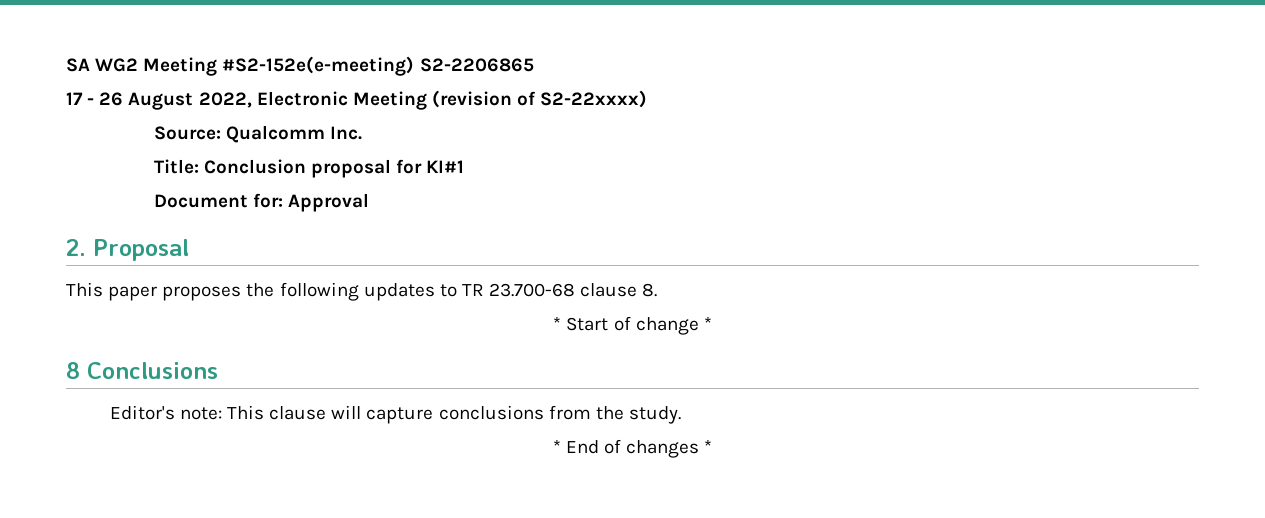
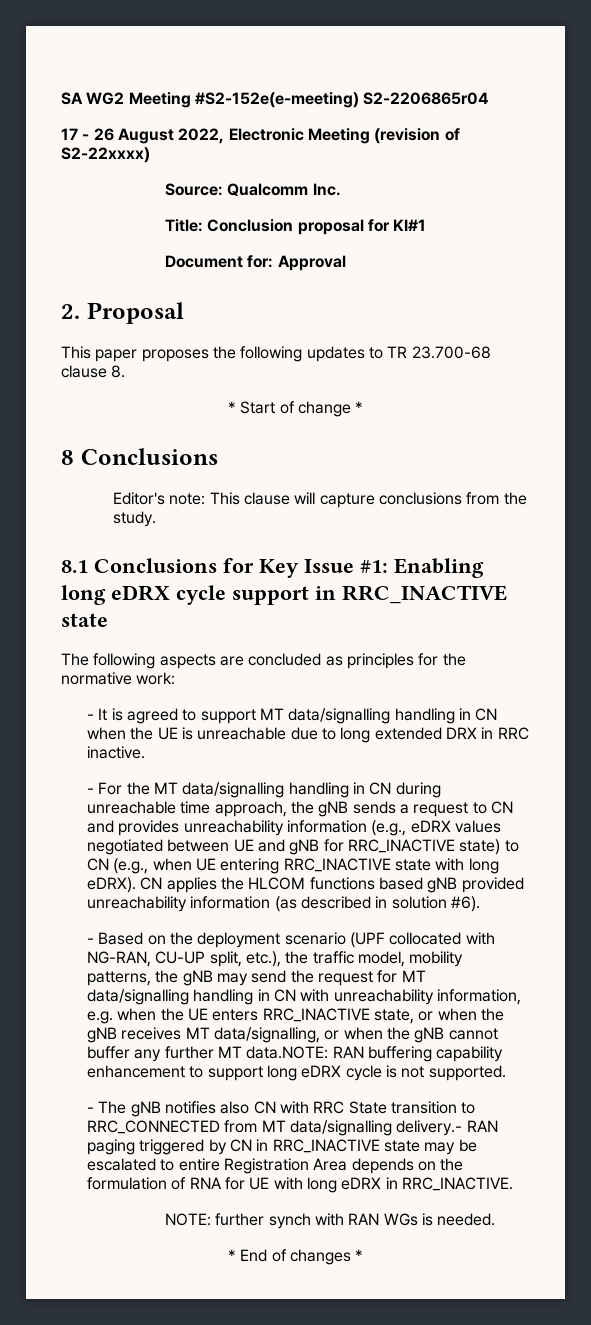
[419,58,534,72] S2-2206865 -> [363,92,490,105] S2-2206865r04
(681, 415) none -> [61,558,484,578] [61,585,507,605] [61,613,108,627] [61,653,466,669] [61,672,176,685] [87,708,498,724] [87,727,529,743] [87,746,146,759] [87,782,441,798] [87,801,513,817] [87,820,501,836] [87,839,519,855] [87,858,499,874] [87,877,524,893] [87,896,480,912] [87,932,495,948] [87,951,464,967] [87,970,426,986] [87,989,521,1005] [87,1008,504,1024] [87,1027,498,1043] [87,1046,504,1062] [87,1065,506,1081] [87,1101,476,1117] [87,1120,498,1136] [87,1139,477,1155] [87,1158,464,1174] [87,1177,513,1193] [165,1213,496,1229] // 8.1 Conclusions for Key Issue #1: Enabling long eDRX cycle support in RRC_INACTIVE state // The following aspects are concluded as principles for the normative work: // - It is agreed to support MT data/signalling handling in CN when the UE is unreachable due to long extended DRX in RRC inactive. // - For the MT data/signalling handling in CN during unreachable time approach, the gNB sends a request to CN and provides unreachability information (e.g., eDRX values negotiated between UE and gNB for RRC_INACTIVE state) to CN (e.g., when UE entering RRC_INACTIVE state with long eDRX). CN applies the HLCOM functions based gNB provided unreachability information (as described in solution #6). // - Based on the deployment scenario (UPF collocated with NG-RAN, CU-UP split, etc.), the traffic model, mobility patterns, the gNB may send the request for MT data/signalling handling in CN with unreachability information, e.g. when the UE enters RRC_INACTIVE state, or when the gNB receives MT data/signalling, or when the gNB cannot buffer any further MT data.NOTE: RAN buffering capability enhancement to support long eDRX cycle is not supported. // - The gNB notifies also CN with RRC State transition to RRC_CONNECTED from MT data/signalling delivery.- RAN paging triggered by CN in RRC_INACTIVE state may be escalated to entire Registration Area depends on the formulation of RNA for UE with long eDRX in RRC_INACTIVE. // NOTE: further synch with RAN WGs is needed.

